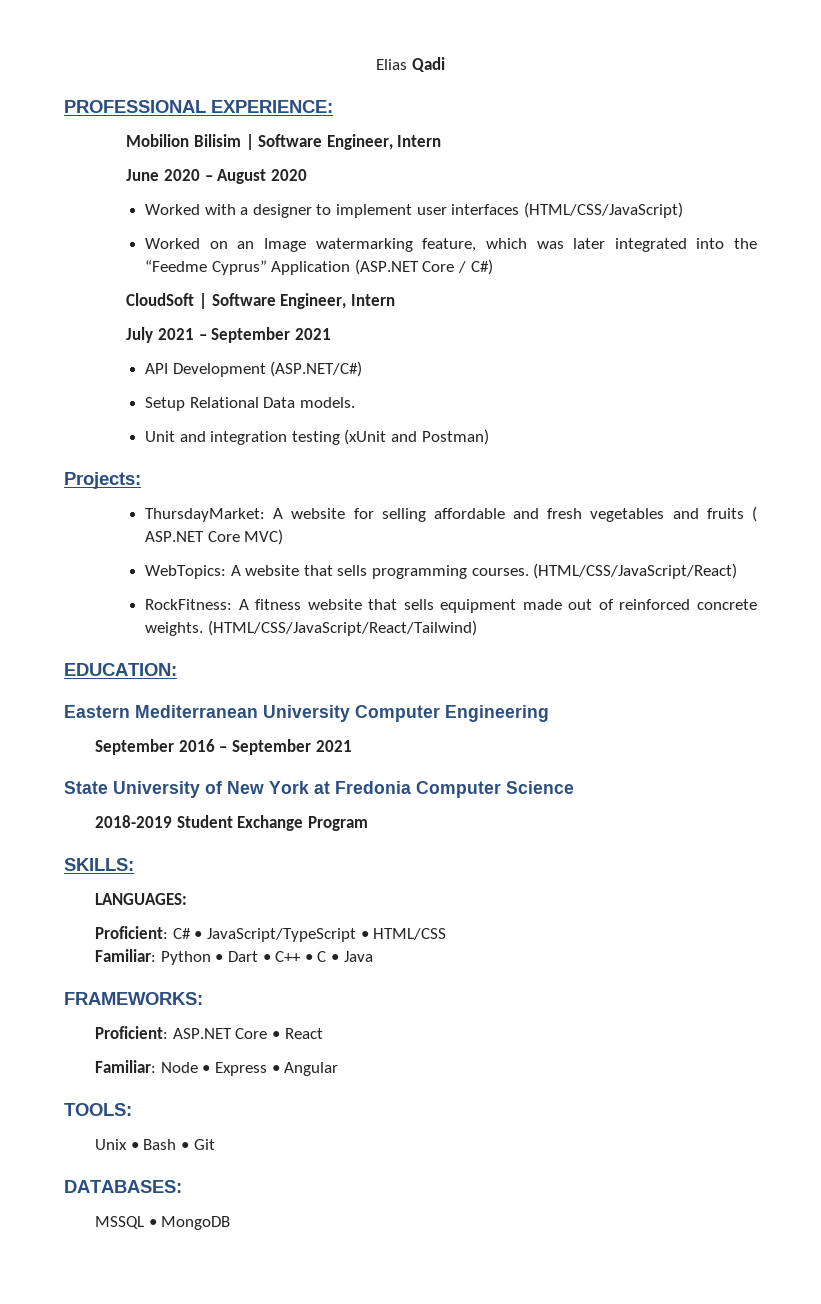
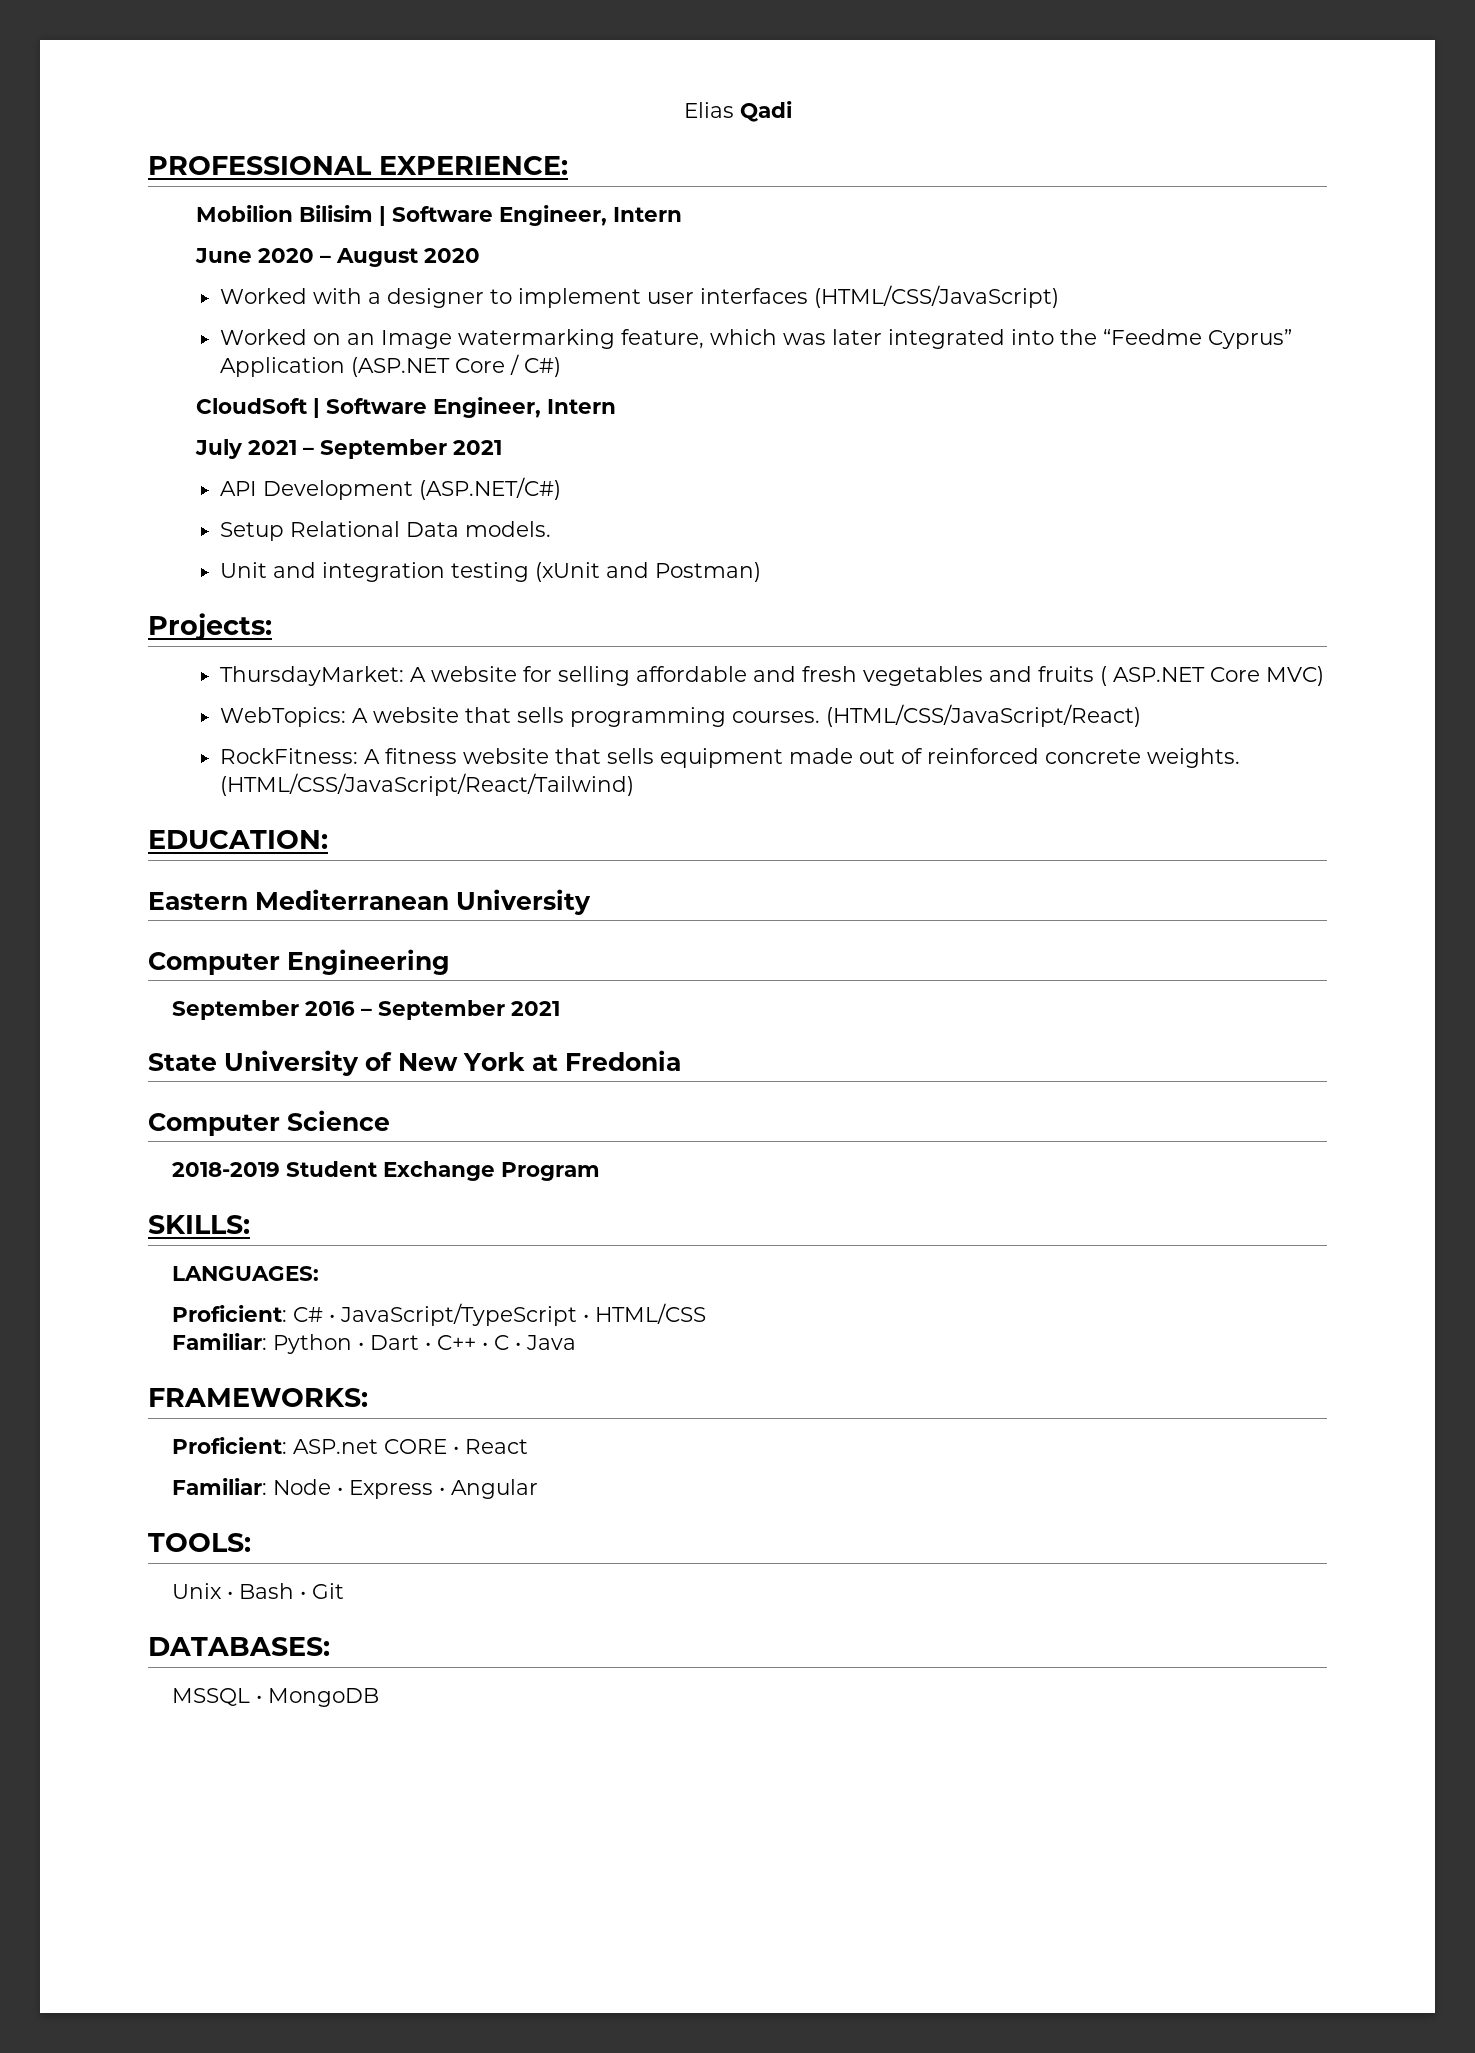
(350, 713) none -> (591, 902) //
(411, 787) none -> (681, 1060) //
[172,1028,268,1039] ASP.NET Core -> [293,1439,448,1454] ASP.net CORE

